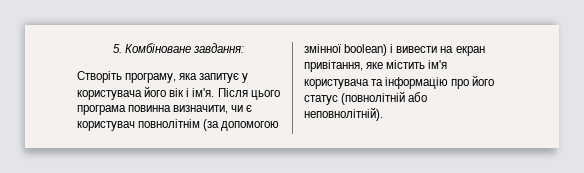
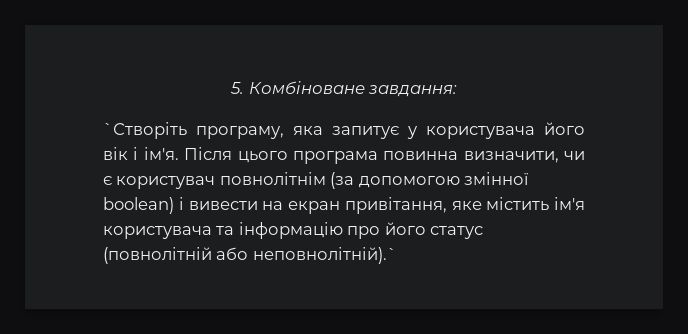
[77,71,122,83] Створіть -> [103,122,187,139] `Створіть
[304,107,383,121] неповнолітній). -> [252,247,397,264] неповнолітній).`

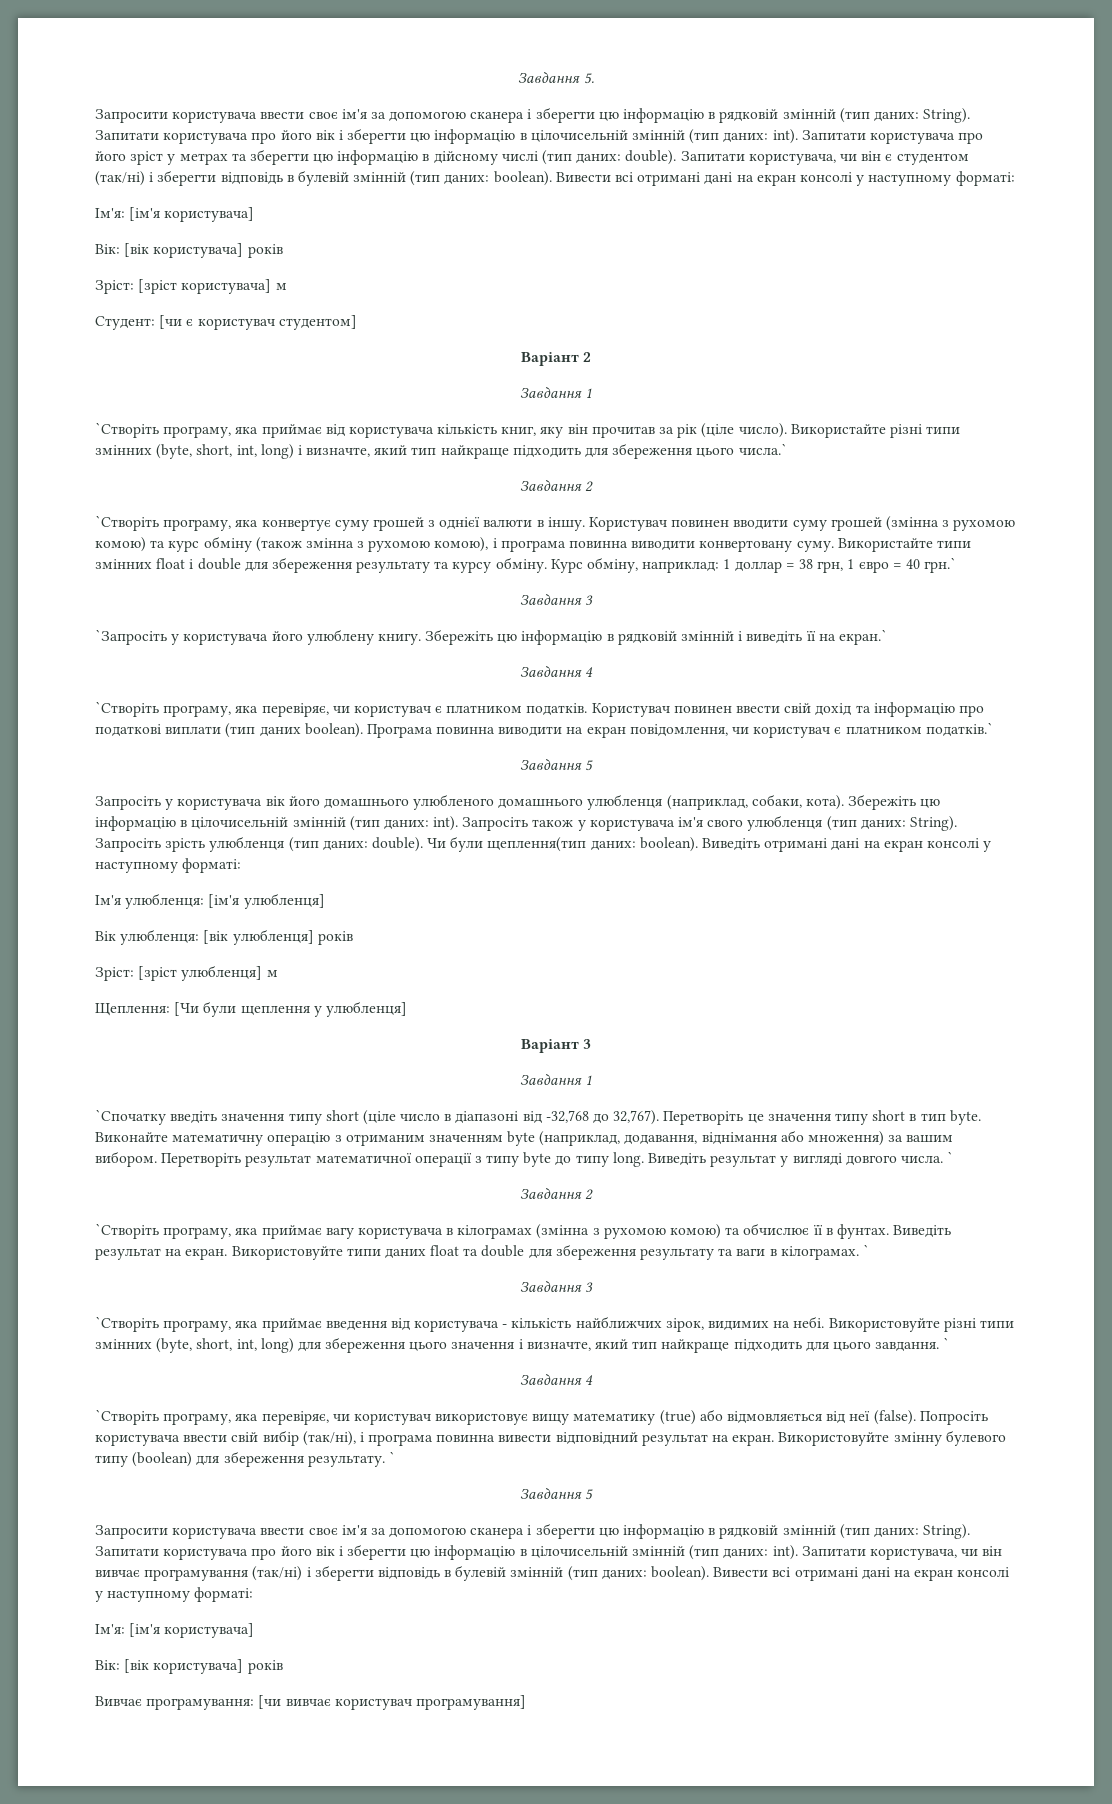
(230, 88) none -> [518,71,581,83] Завдання
[248,81,457,97] [103,122,585,139] [103,147,585,164] [103,172,529,189] [103,197,585,214] [103,222,484,239] [103,247,397,264] Комбіноване завдання: // `Створіть програму, яка запитує у користувача його вік і ім'я. Після цього програма повинна визначити, чи є користувач повнолітнім (за допомогою змінної boolean) і вивести на екран привітання, яке містить ім'я користувача та інформацію про його статус (повнолітній або неповнолітній).` -> [95,107,971,123] [95,128,984,144] [95,149,969,165] [95,170,1015,186] [95,207,255,222] [95,243,283,258] [95,279,287,294] [95,315,357,330] [520,352,592,366] [519,386,593,398] [95,422,961,438] [95,443,787,459] [519,479,594,492] [95,515,1016,531] [95,536,971,552] [95,557,957,573] [519,593,594,605] [95,629,887,645] [519,665,594,677] [95,701,984,717] [95,722,993,738] [519,758,594,771] [95,794,941,810] [95,815,957,831] [95,836,992,852] [95,858,242,873] [95,893,325,909] [95,929,353,945] [95,965,278,981] [95,1001,407,1017] [520,1039,592,1053] [519,1073,593,1085] [95,1109,981,1125] [95,1130,954,1146] [95,1151,954,1167] [519,1187,594,1200] [95,1223,952,1239] [95,1244,869,1260] [519,1280,594,1292] [95,1316,1014,1332] [95,1337,950,1353] [519,1373,594,1385] [95,1409,988,1425] [95,1430,1006,1446] [95,1451,395,1467] [519,1487,594,1500] [95,1523,971,1539] [95,1544,1003,1560] [95,1565,1010,1581] [95,1587,254,1602] [95,1623,255,1638] [95,1659,283,1674] [95,1695,526,1710] // Запросити користувача ввести своє ім'я за допомогою сканера і зберегти цю інформацію в рядковій змінній (тип даних: String). Запитати користувача про його вік і зберегти цю інформацію в цілочисельній змінній (тип даних: int). Запитати користувача про його зріст у метрах та зберегти цю інформацію в дійсному числі (тип даних: double). Запитати користувача, чи він є студентом (так/ні) і зберегти відповідь в булевій змінній (тип даних: boolean). Вивести всі отримані дані на екран консолі у наступному форматі: // Ім'я: [ім'я користувача] // Вік: [вік користувача] років // Зріст: [зріст користувача] м // Студент: [чи є користувач студентом] // Варіант 2 // Завдання 1 // `Створіть програму, яка приймає від користувача кількість книг, яку він прочитав за рік (ціле число). Використайте різні типи змінних (byte, short, int, long) і визначте, який тип найкраще підходить для збереження цього числа.` // Завдання 2 // `Створіть програму, яка конвертує суму грошей з однієї валюти в іншу. Користувач повинен вводити суму грошей (змінна з рухомою комою) та курс обміну (також змінна з рухомою комою), і програма повинна виводити конвертовану суму. Використайте типи змінних float і double для збереження результату та курсу обміну. Курс обміну, наприклад: 1 доллар = 38 грн, 1 євро = 40 грн.` // Завдання 3 // `Запросіть у користувача його улюблену книгу. Збережіть цю інформацію в рядковій змінній і виведіть її на екран.` // Завдання 4 // `Створіть програму, яка перевіряє, чи користувач є платником податків. Користувач повинен ввести свій дохід та інформацію про податкові виплати (тип даних boolean). Програма повинна виводити на екран повідомлення, чи користувач є платником податків.` // Завдання 5 // Запросіть у користувача вік його домашнього улюбленого домашнього улюбленця (наприклад, собаки, кота). Збережіть цю інформацію в цілочисельній змінній (тип даних: int). Запросіть також у користувача ім'я свого улюбленця (тип даних: String). Запросіть зрість улюбленця (тип даних: double). Чи були щеплення(тип даних: boolean). Виведіть отримані дані на екран консолі у наступному форматі: // Ім'я улюбленця: [ім'я улюбленця] // Вік улюбленця: [вік улюбленця] років // Зріст: [зріст улюбленця] м // Щеплення: [Чи були щеплення у улюбленця] // Варіант 3 // Завдання 1 // `Спочатку введіть значення типу short (ціле число в діапазоні від -32,768 до 32,767). Перетворіть це значення типу short в тип byte. Виконайте математичну операцію з отриманим значенням byte (наприклад, додавання, віднімання або множення) за вашим вибором. Перетворіть результат математичної операції з типу byte до типу long. Виведіть результат у вигляді довгого числа. ` // Завдання 2 // `Створіть програму, яка приймає вагу користувача в кілограмах (змінна з рухомою комою) та обчислює її в фунтах. Виведіть результат на екран. Використовуйте типи даних float та double для збереження результату та ваги в кілограмах. ` // Завдання 3 // `Створіть програму, яка приймає введення від користувача - кількість найближчих зірок, видимих на небі. Використовуйте різні типи змінних (byte, short, int, long) для збереження цього значення і визначте, який тип найкраще підходить для цього завдання. ` // Завдання 4 // `Створіть програму, яка перевіряє, чи користувач використовує вищу математику (true) або відмовляється від неї (false). Попросіть користувача ввести свій вибір (так/ні), і програма повинна вивести відповідний результат на екран. Використовуйте змінну булевого типу (boolean) для збереження результату. ` // Завдання 5 // Запросити користувача ввести своє ім'я за допомогою сканера і зберегти цю інформацію в рядковій змінній (тип даних: String). Запитати користувача про його вік і зберегти цю інформацію в цілочисельній змінній (тип даних: int). Запитати користувача, чи він вивчає програмування (так/ні) і зберегти відповідь в булевій змінній (тип даних: boolean). Вивести всі отримані дані на екран консолі у наступному форматі: // Ім'я: [ім'я користувача] // Вік: [вік користувача] років // Вивчає програмування: [чи вивчає користувач програмування]

